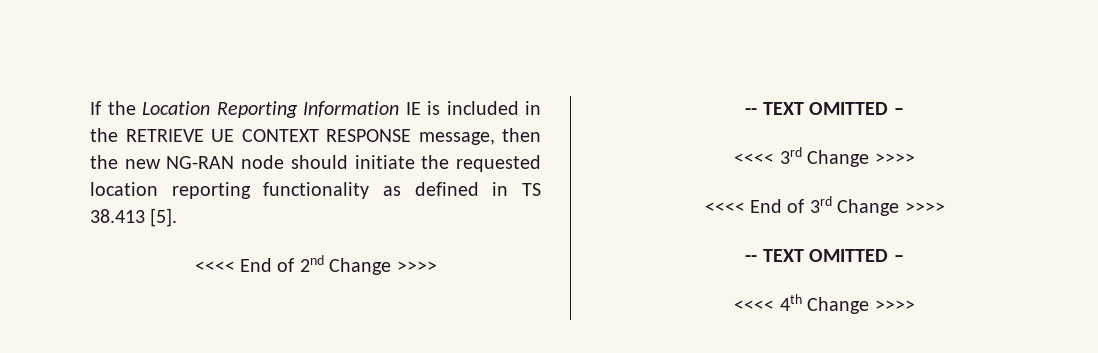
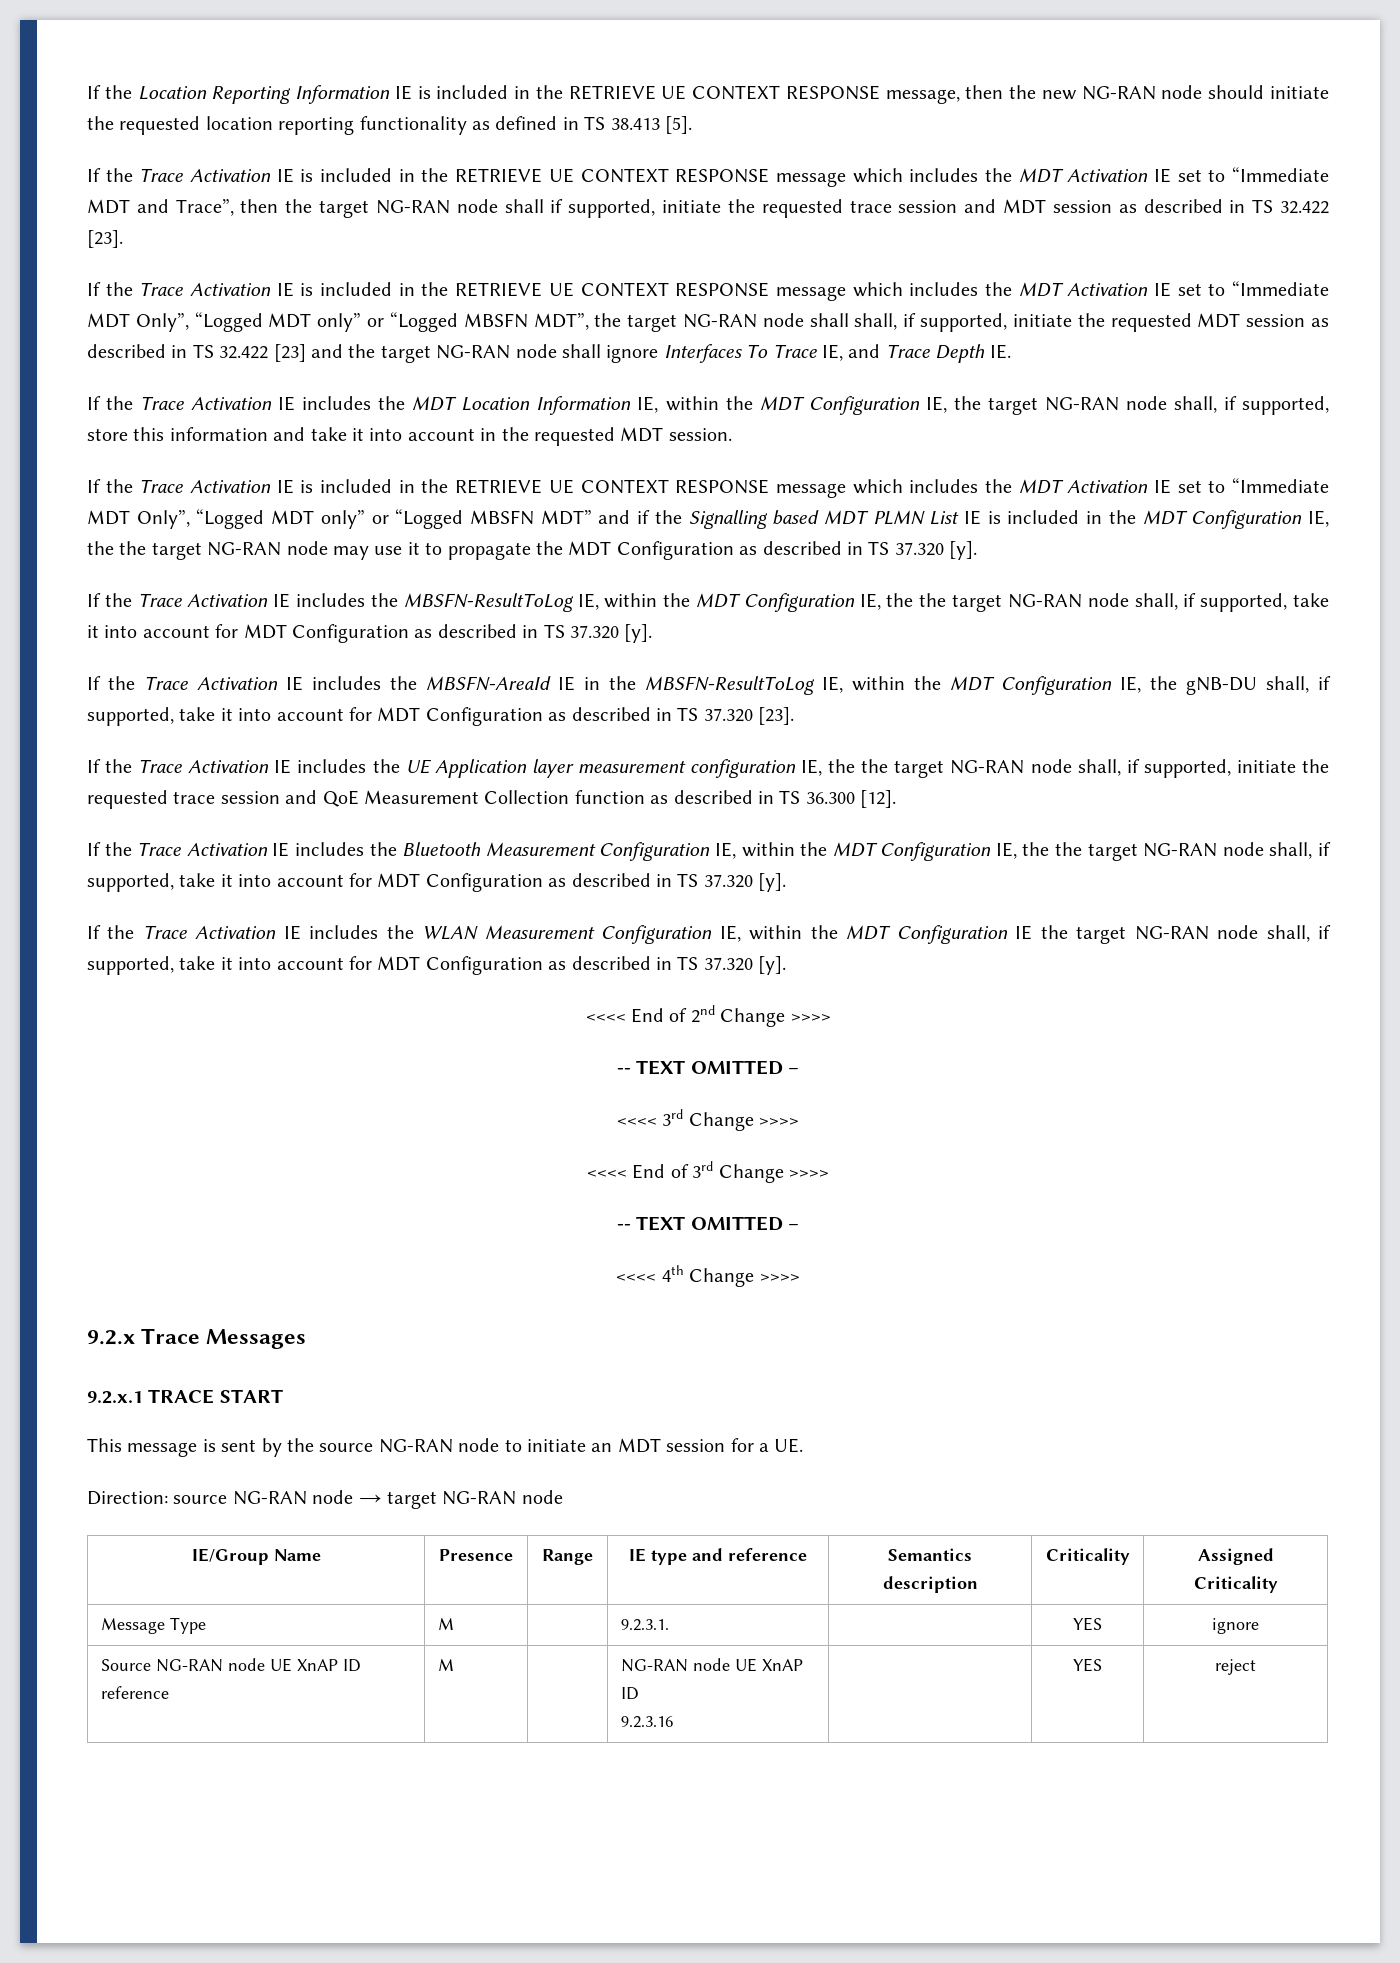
(178, 217) none -> [87,167,1329,187] [87,198,1330,218] [87,230,123,248] [87,281,1329,301] [87,312,1330,332] [87,344,1011,363] [87,396,1329,415] [87,427,732,446] [87,478,1329,498] [87,509,1330,529] [87,541,978,560] [87,593,1330,612] [87,624,653,643] [87,676,1331,695] [87,707,795,726] [87,759,1329,778] [87,790,897,809] [87,842,1331,861] [87,873,787,892] [87,925,1331,944] [87,956,787,975] // If the Trace Activation IE is included in the RETRIEVE UE CONTEXT RESPONSE message which includes the MDT Activation IE set to “Immediate MDT and Trace”, then the target NG-RAN node shall if supported, initiate the requested trace session and MDT session as described in TS 32.422 [23]. // If the Trace Activation IE is included in the RETRIEVE UE CONTEXT RESPONSE message which includes the MDT Activation IE set to “Immediate MDT Only”, “Logged MDT only” or “Logged MBSFN MDT”, the target NG-RAN node shall shall, if supported, initiate the requested MDT session as described in TS 32.422 [23] and the target NG-RAN node shall ignore Interfaces To Trace IE, and Trace Depth IE. // If the Trace Activation IE includes the MDT Location Information IE, within the MDT Configuration IE, the target NG-RAN node shall, if supported, store this information and take it into account in the requested MDT session. // If the Trace Activation IE is included in the RETRIEVE UE CONTEXT RESPONSE message which includes the MDT Activation IE set to “Immediate MDT Only”, “Logged MDT only” or “Logged MBSFN MDT” and if the Signalling based MDT PLMN List IE is included in the MDT Configuration IE, the the target NG-RAN node may use it to propagate the MDT Configuration as described in TS 37.320 [y]. // If the Trace Activation IE includes the MBSFN-ResultToLog IE, within the MDT Configuration IE, the the target NG-RAN node shall, if supported, take it into account for MDT Configuration as described in TS 37.320 [y]. // If the Trace Activation IE includes the MBSFN-AreaId IE in the MBSFN-ResultToLog IE, within the MDT Configuration IE, the gNB-DU shall, if supported, take it into account for MDT Configuration as described in TS 37.320 [23]. // If the Trace Activation IE includes the UE Application layer measurement configuration IE, the the target NG-RAN node shall, if supported, initiate the requested trace session and QoE Measurement Collection function as described in TS 36.300 [12]. // If the Trace Activation IE includes the Bluetooth Measurement Configuration IE, within the MDT Configuration IE, the the target NG-RAN node shall, if supported, take it into account for MDT Configuration as described in TS 37.320 [y]. // If the Trace Activation IE includes the WLAN Measurement Configuration IE, within the MDT Configuration IE the target NG-RAN node shall, if supported, take it into account for MDT Configuration as described in TS 37.320 [y].
(915, 305) none -> [87,1328,307,1349] [87,1389,283,1404] [87,1438,804,1457] [87,1490,563,1509] [191,1548,321,1565] [438,1549,513,1561] [542,1549,593,1565] [629,1548,807,1565] [888,1548,972,1561] [882,1576,978,1593] [1045,1548,1130,1565] [1197,1548,1274,1565] [1193,1576,1278,1593] [100,1617,206,1634] [437,1618,454,1630] [620,1619,669,1631] [1073,1617,1102,1631] [1212,1618,1259,1634] [100,1658,361,1672] [100,1686,169,1699] [437,1659,454,1671] [620,1658,803,1672] [620,1687,639,1700] [620,1716,673,1728] [1073,1658,1102,1672] [1215,1659,1256,1675] // 9.2.x Trace Messages // 9.2.x.1 TRACE START // This message is sent by the source NG-RAN node to initiate an MDT session for a UE. // Direction: source NG-RAN node → target NG-RAN node // IE/Group Name | Presence | Range | IE type and reference | Semantics description | Criticality | Assigned Criticality // Message Type | M | | 9.2.3.1. | | YES | ignore // Source NG-RAN node UE XnAP ID reference | M | | NG-RAN node UE XnAP ID // 9.2.3.16 | | YES | reject

